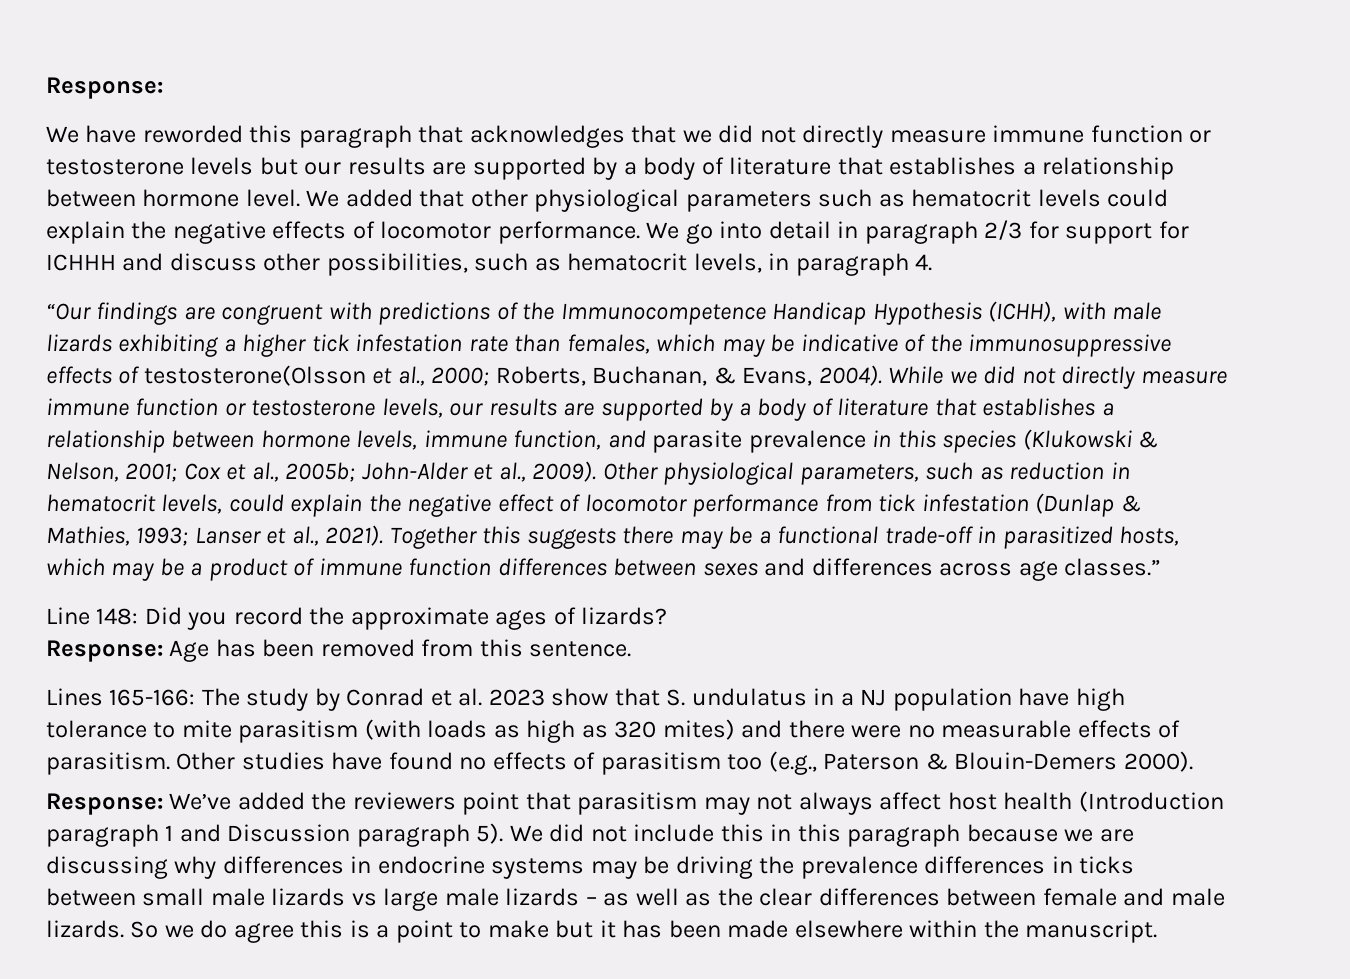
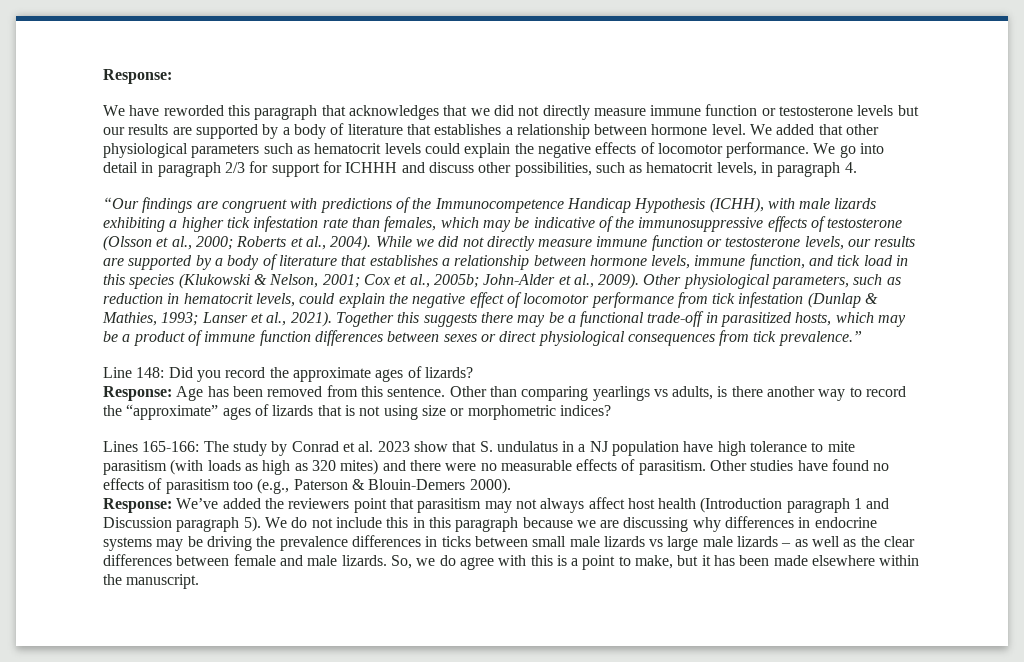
[143,365,366,386] testosterone(Olsson -> [827,218,903,228] [103,235,152,251] testosterone (Olsson
[495,366,813,386] Roberts, Buchanan, & Evans, -> [236,236,326,250] Roberts et al.,
[652,430,866,453] parasite prevalence -> [837,255,893,266] tick load
[764,558,1162,581] and differences across age classes.” -> [480,330,862,346] or direct physiological consequences from tick prevalence.”
(632, 649) none -> [449,386,907,401] [103,404,611,420] Other than comparing yearlings vs adults, is there another way to record the “approximate” ages of lizards that is not using size or morphometric indices?
[549,824,585,842] did -> [291,517,308,528] do
[130,921,159,938] So -> [390,555,412,569] So,
(294, 933) none -> [498,555,527,566] with
[487,920,549,938] make -> [635,555,674,569] make,

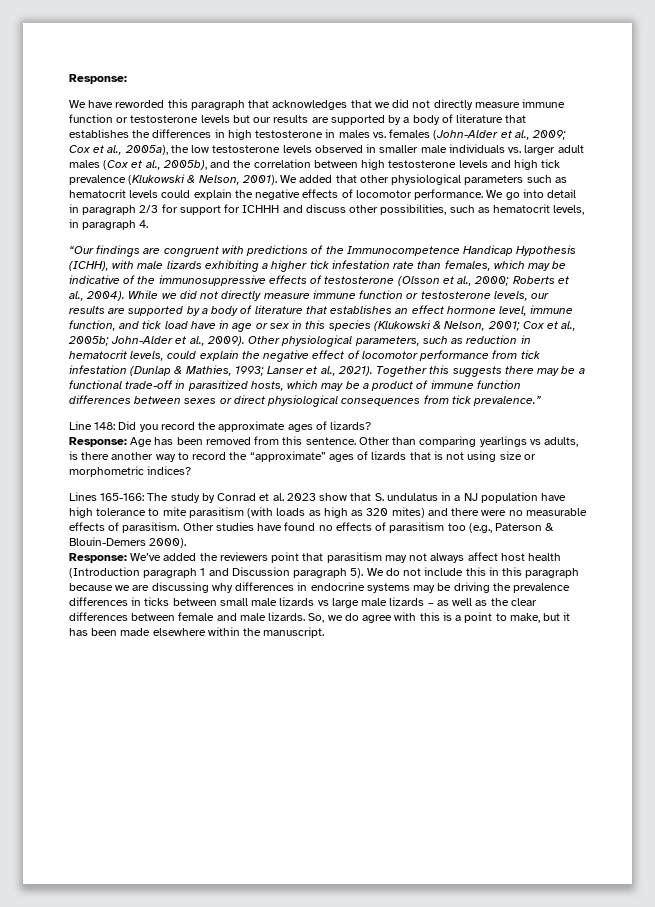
[505,124,746,139] a relationship between hormone level. -> [132,129,567,140] [69,144,584,155] [69,159,561,170] [69,174,277,185] the differences in high testosterone in males vs. females (John-Alder et al., 2009; Cox et al., 2005a), the low testosterone levels observed in smaller male individuals vs. larger adult males (Cox et al., 2005b), and the correlation between high testosterone levels and high tick prevalence (Klukowski & Nelson, 2001).
[441,255,691,270] a relationship between hormone levels, -> [395,305,528,316] an effect hormone level,
(893, 260) none -> [190,320,290,332] have in age or sex

